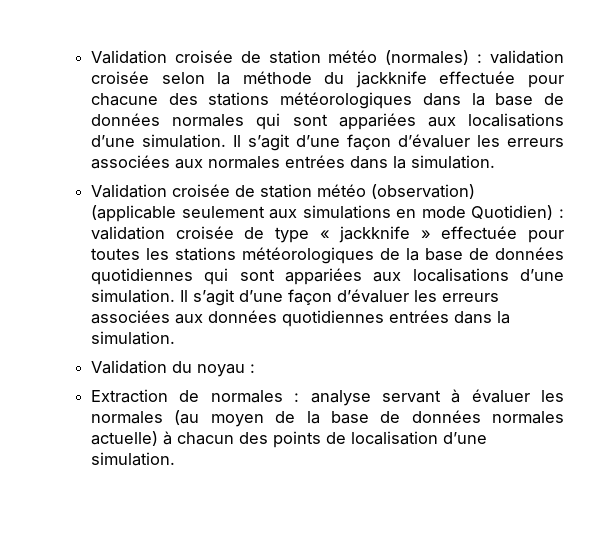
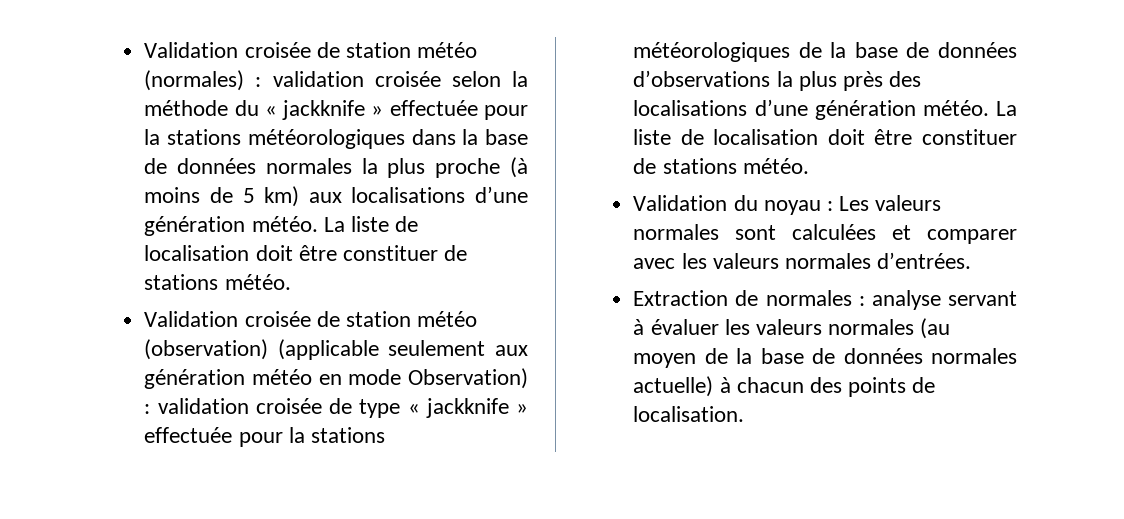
[355,71,564,88] [90,93,198,106] jackknife effectuée pour chacune des -> [264,100,528,120] [144,129,161,145] « jackknife » effectuée pour la
[256,113,564,130] [90,134,564,151] [90,155,495,169] qui sont appariées aux localisations d’une simulation. Il s’agit d’une façon d’évaluer les erreurs associées aux normales entrées dans la simulation. -> [361,157,528,178] [144,186,528,207] [144,216,419,236] [144,245,468,261] [144,274,291,290] la plus proche (à moins de 5 km) aux localisations d’une génération météo. La liste de localisation doit être constituer de stations météo.
[302,205,391,219] simulations -> [144,369,313,389] génération météo
[471,205,554,220] Quotidien) -> [408,368,528,389] Observation)
[90,248,169,260] toutes les -> [288,427,305,443] la
[90,268,564,285] [90,289,499,306] [90,310,510,327] [90,331,175,345] [90,360,255,377] quotidiennes qui sont appariées aux localisations d’une simulation. Il s’agit d’une façon d’évaluer les erreurs associées aux données quotidiennes entrées dans la simulation. // Validation du noyau : -> [633,70,922,91] [633,99,1017,120] [633,129,1017,145] [633,158,809,174] [633,195,942,215] [633,224,1017,244] [633,252,972,269] d’observations la plus près des localisations d’une génération météo. La liste de localisation doit être constituer de stations météo. // Validation du noyau : Les valeurs normales sont calculées et comparer avec les valeurs normales d’entrées.
(564, 396) none -> [755,319,822,335] valeurs
[350,431,487,445] [90,452,175,466] localisation d’une simulation. -> [633,406,745,422] localisation.

